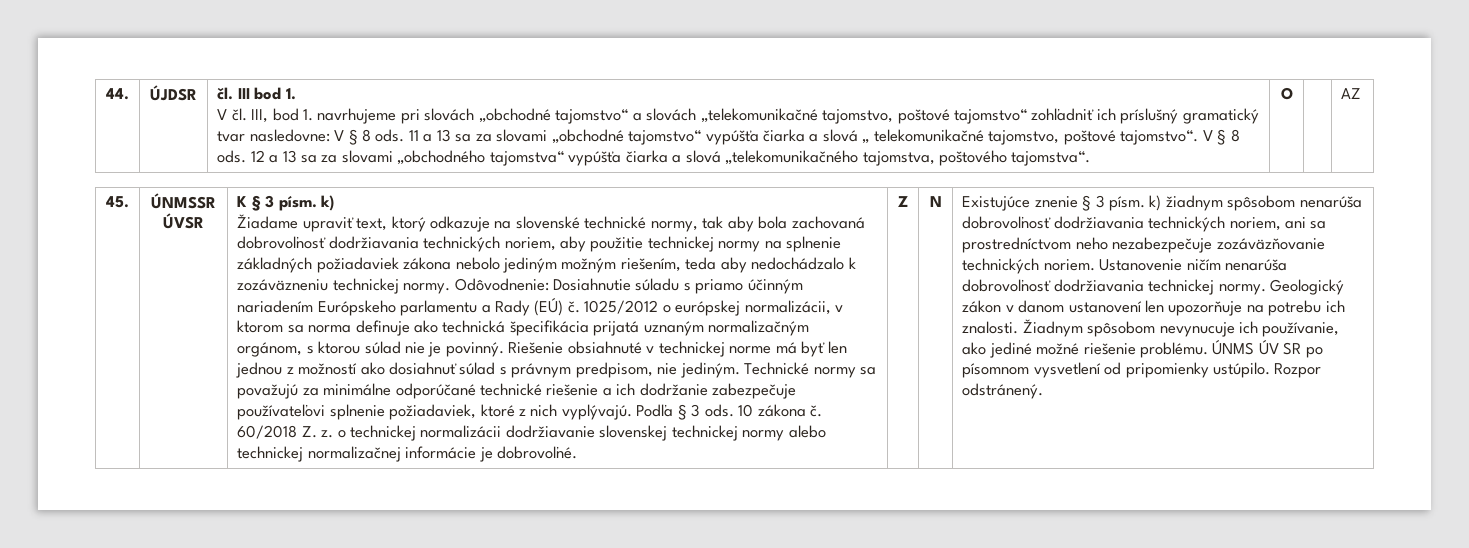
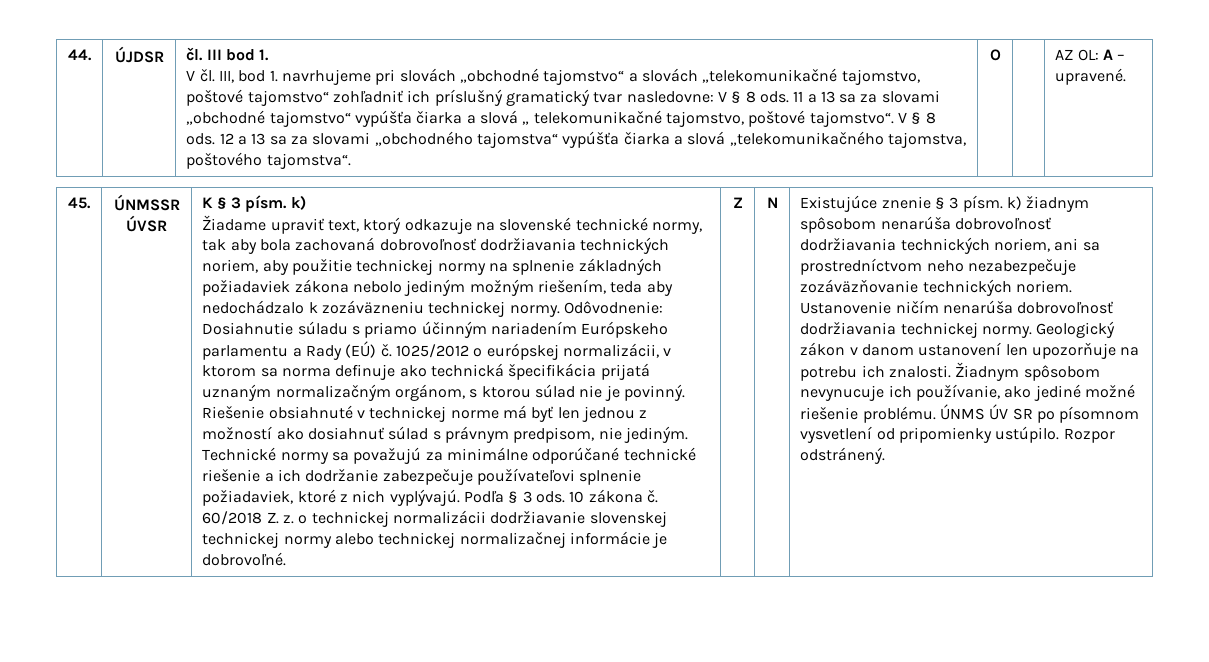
(1362, 93) none -> [1077,49,1126,61] [1055,68,1127,85] OL: A – upravené.

